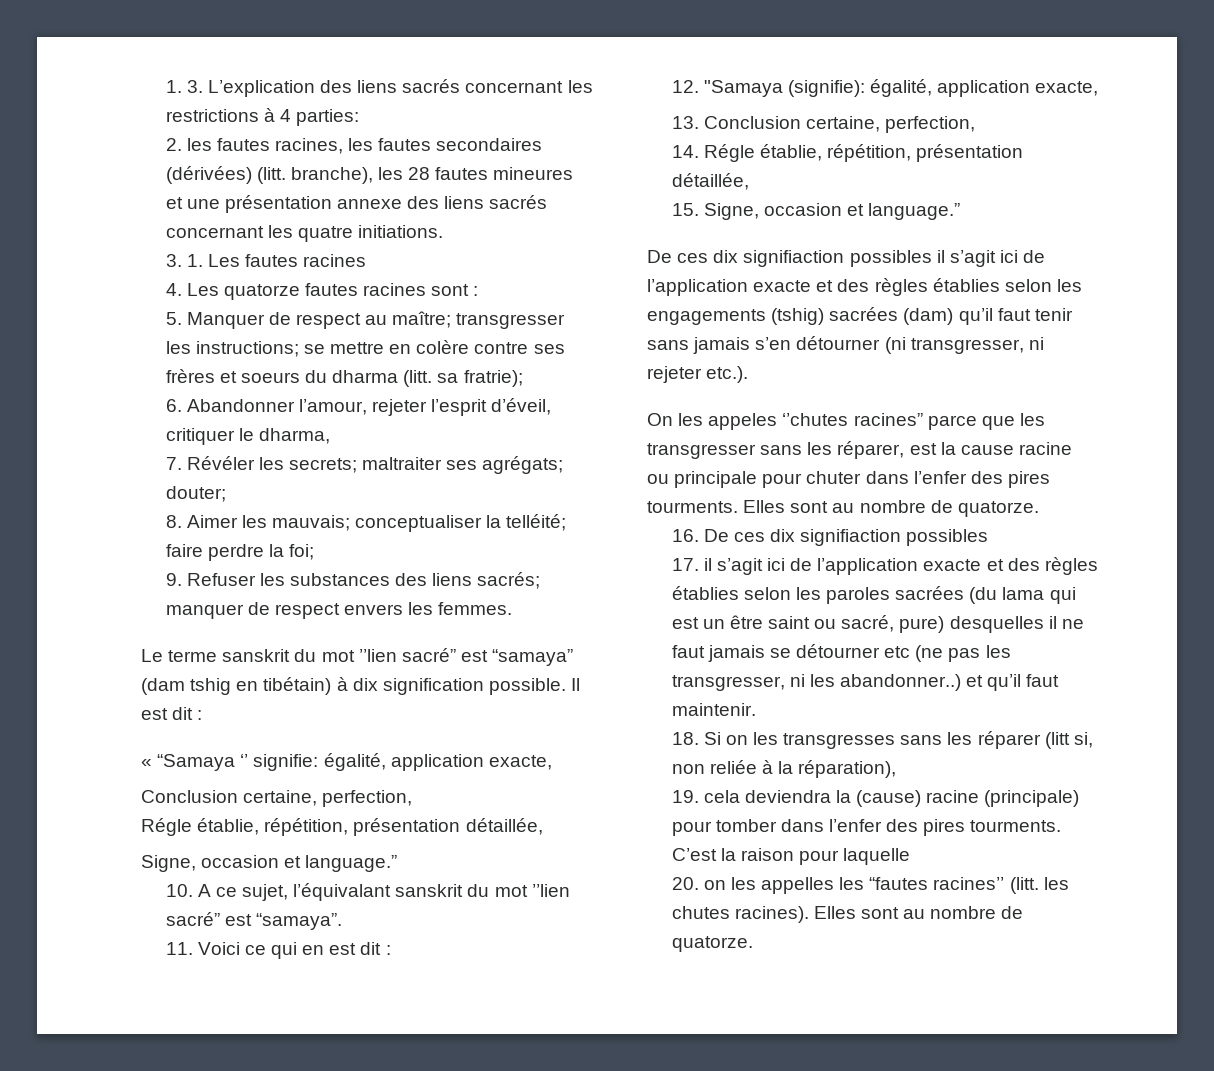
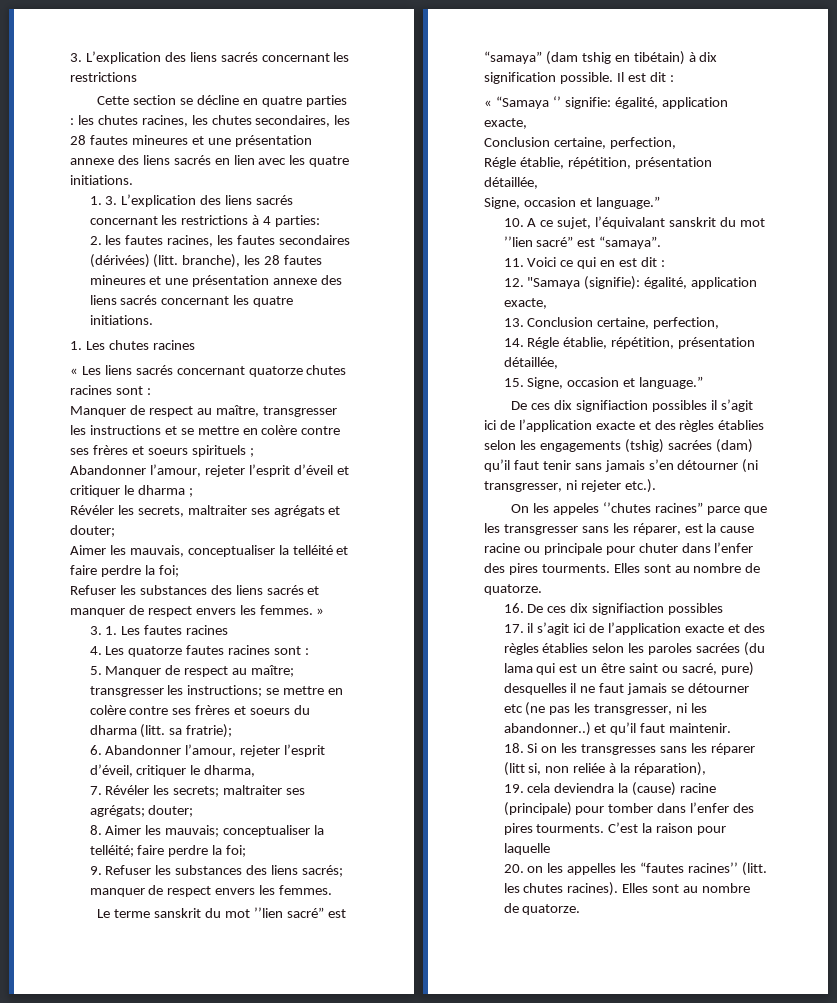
(165, 86) none -> [70,51,350,64] [70,72,137,82] [97,95,347,107] [70,115,351,127] [70,135,312,147] [70,155,350,167] [70,175,133,185] 3. L’explication des liens sacrés concernant les restrictions // Cette section se décline en quatre parties : les chutes racines, les chutes secondaires, les 28 fautes mineures et une présentation annexe des liens sacrés en lien avec les quatre initiations. //
(443, 231) none -> [70,340,195,350] [70,365,347,377] [70,385,151,395] [70,405,337,417] [70,425,341,435] [70,445,254,457] [70,464,349,477] [70,485,193,497] [70,505,341,517] [70,525,115,537] [70,545,349,557] [70,565,179,577] [70,585,320,595] [70,605,325,617] // 1. Les chutes racines // « Les liens sacrés concernant quatorze chutes racines sont : // Manquer de respect au maître, transgresser les instructions et se mettre en colère contre ses frères et soeurs spirituels ; // Abandonner l’amour, rejeter l’esprit d’éveil et critiquer le dharma ; // Révéler les secrets, maltraiter ses agrégats et douter; // Aimer les mauvais, conceptualiser la telléité et faire perdre la foi; // Refuser les substances des liens sacrés et manquer de respect envers les femmes. »

